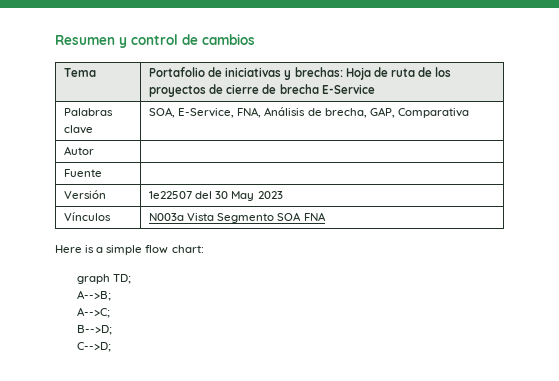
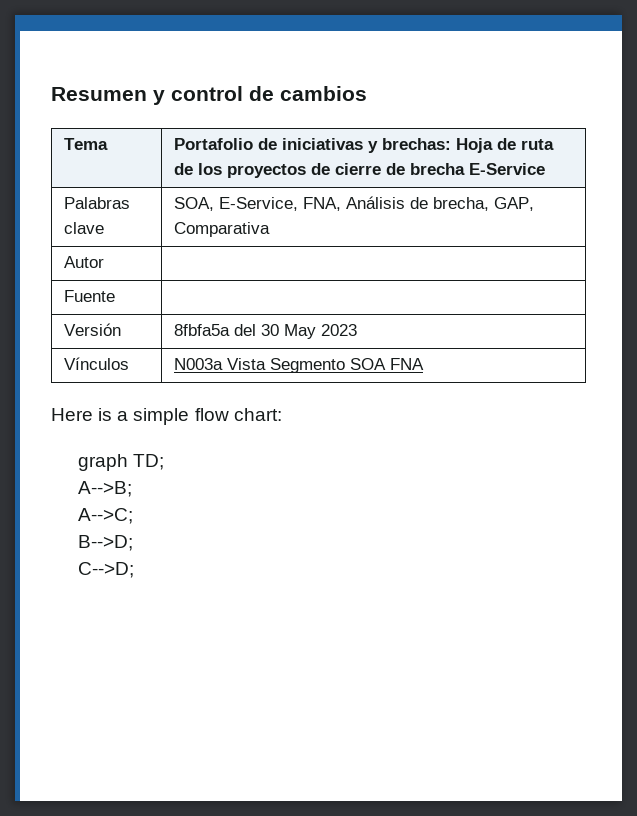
[149,191,193,199] 1e22507 -> [173,324,230,336] 8fbfa5a

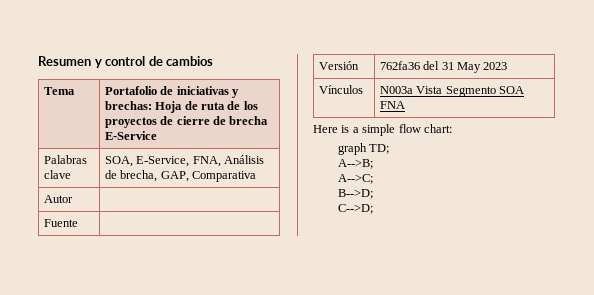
[173,324,279,336] 8fbfa5a del 30 -> [379,61,454,70] 762fa36 del 31

